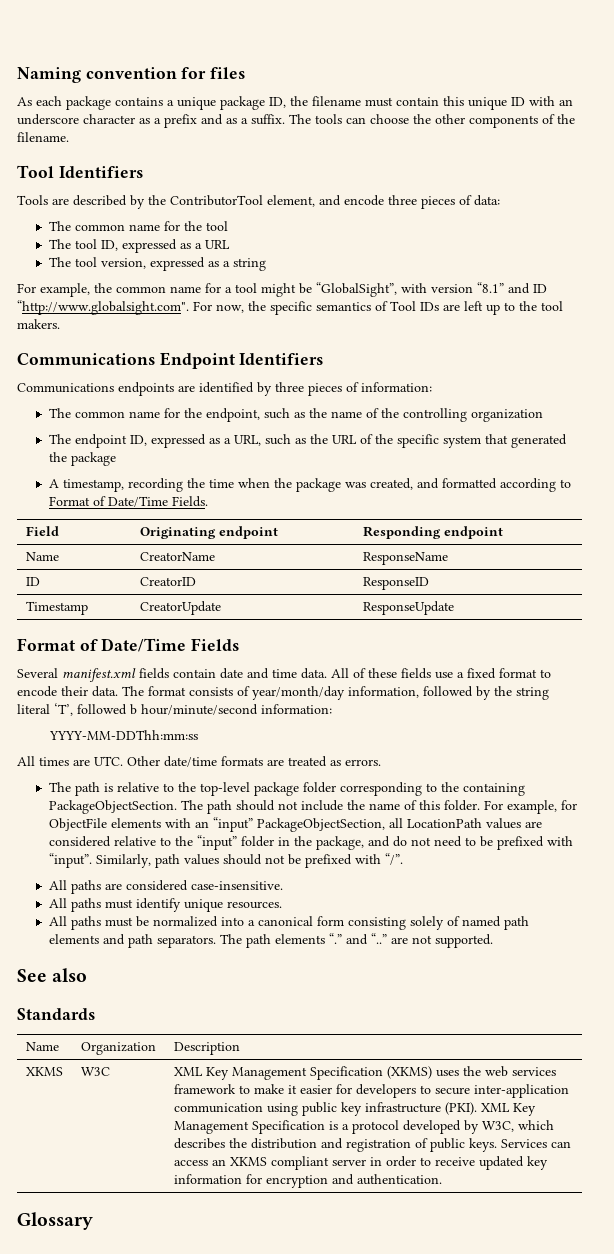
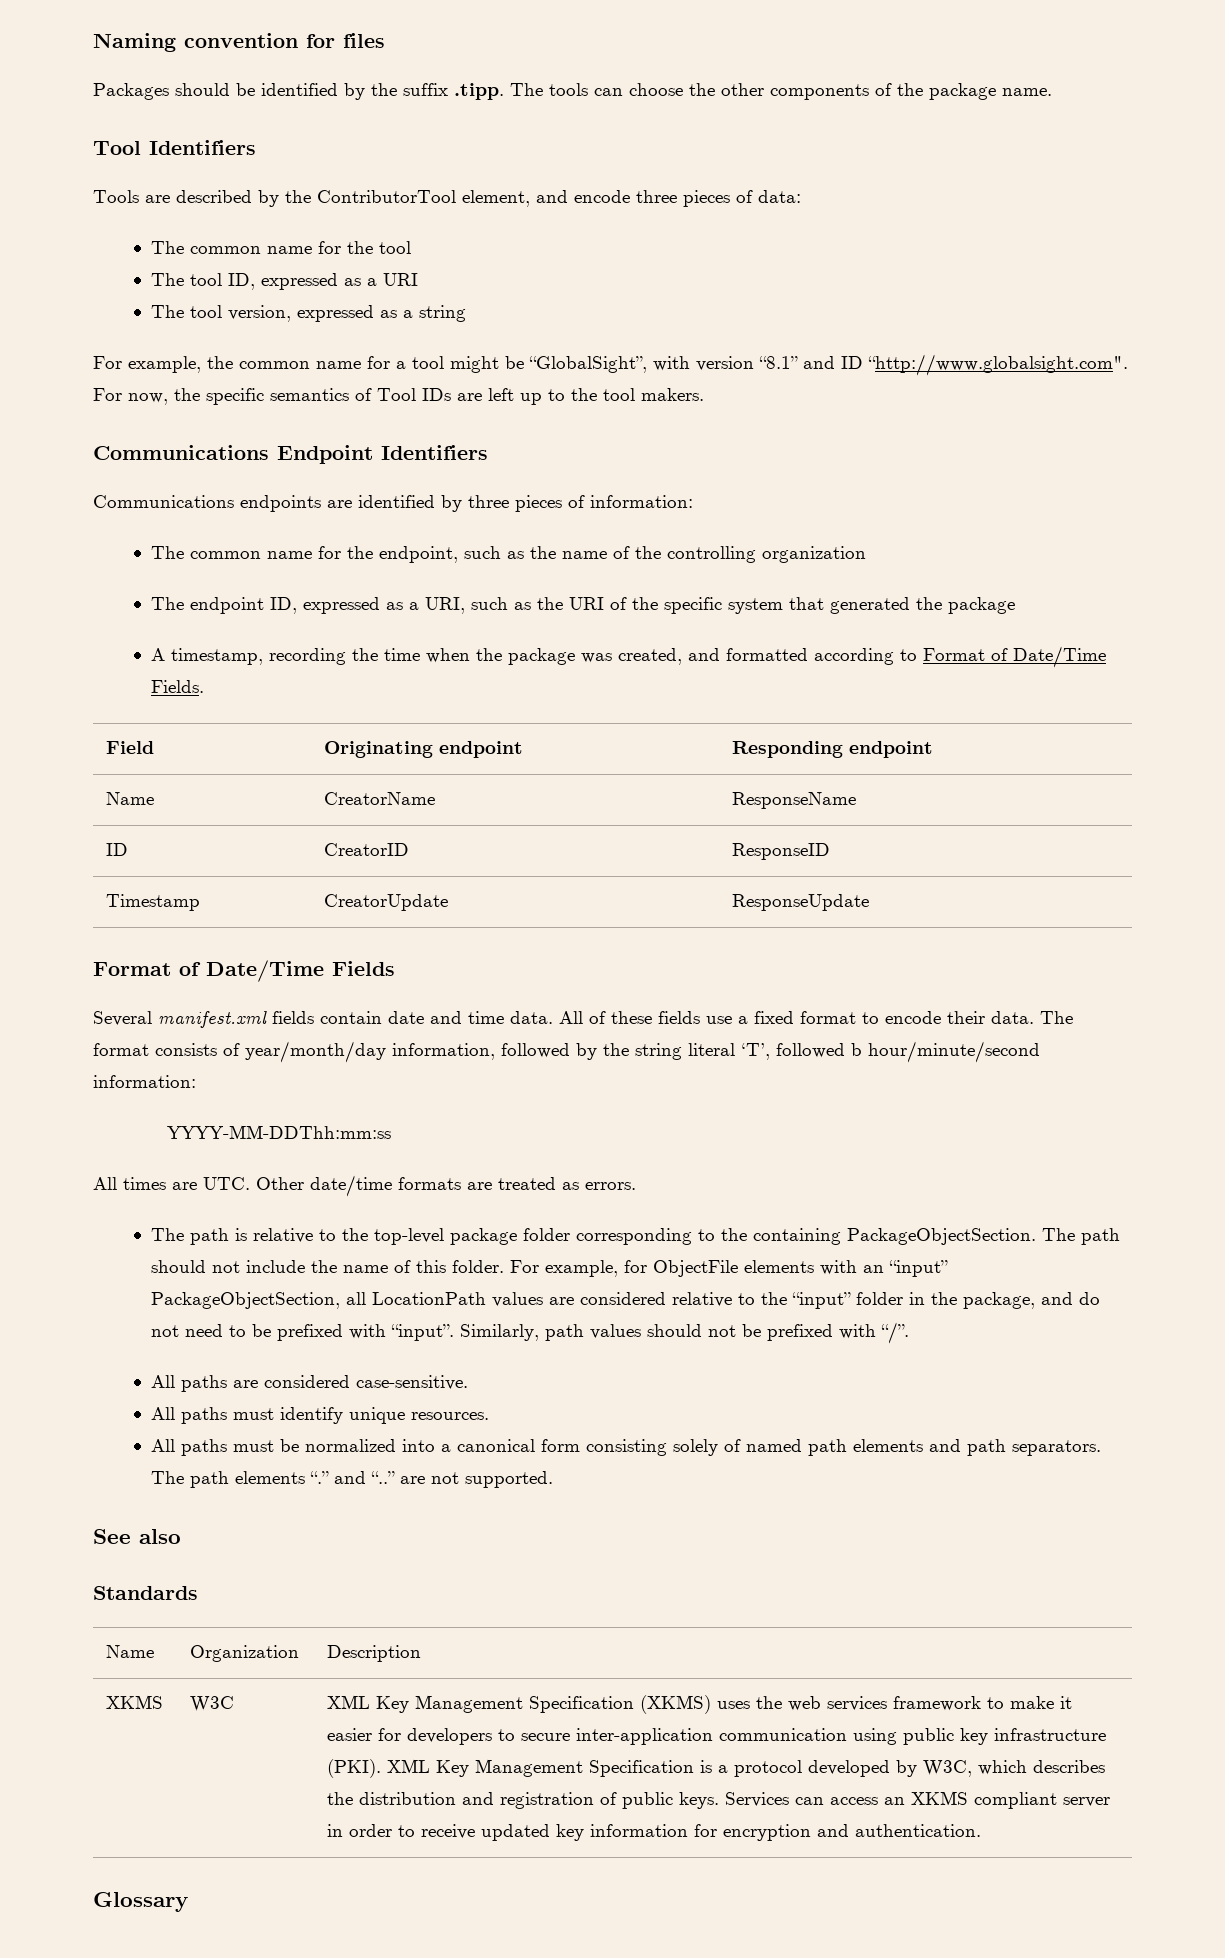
[17,96,573,110] [17,114,285,128] As each package contains a unique package ID, the filename must contain this unique ID with an underscore character as a prefix and as a suffix. -> [93,83,504,100] Packages should be identified by the suffix .tipp.
[17,132,69,142] filename. -> [929,83,1052,100] package name.
[204,240,230,249] URL -> [382,273,418,286] URI
[233,434,357,446] URL, such as the URL -> [424,597,604,614] URI, such as the URI
[190,881,283,890] case-insensitive. -> [355,1375,468,1390] case-sensitive.

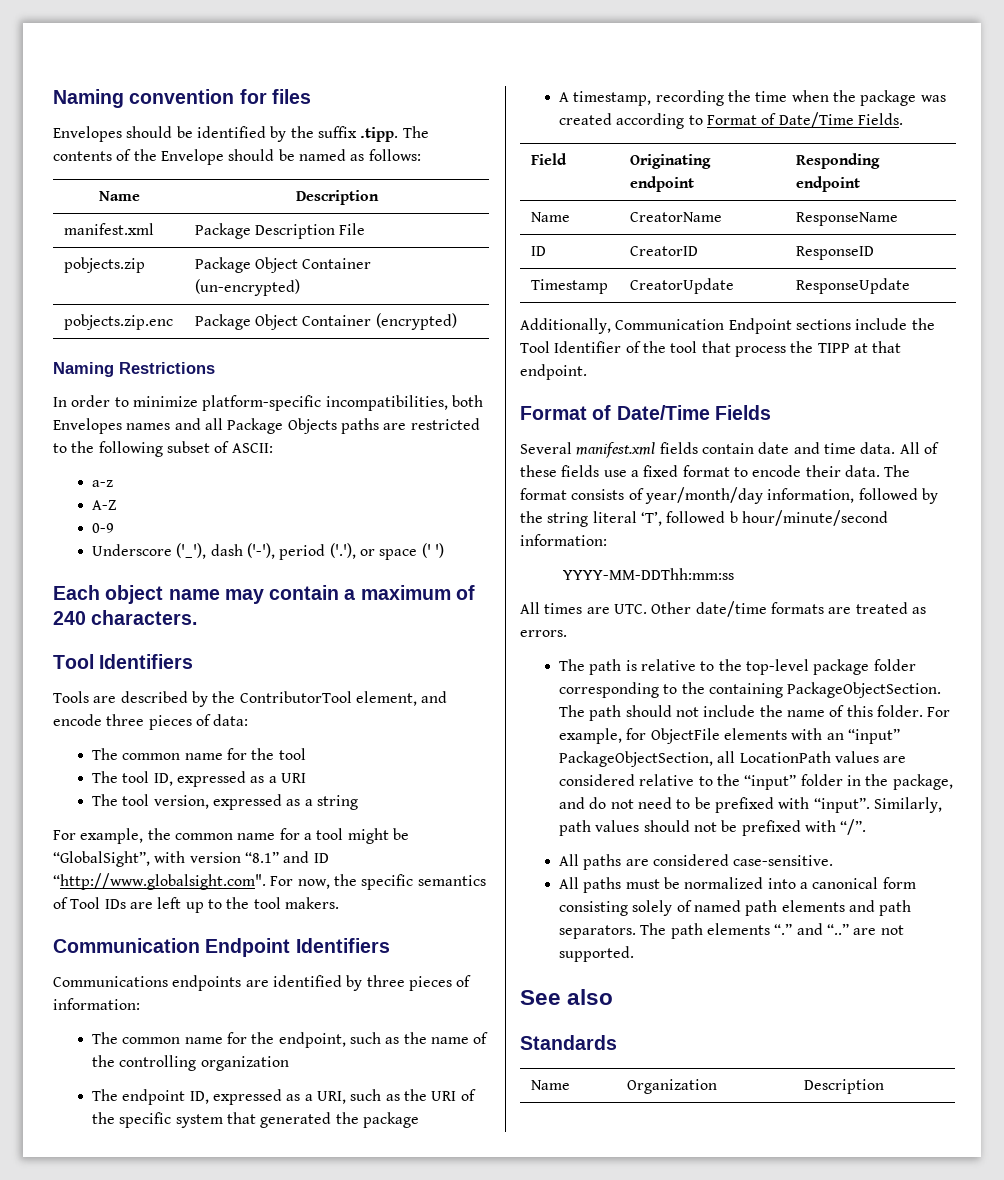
[93,83,169,100] Packages -> [53,126,122,142] Envelopes
[549,83,1052,100] tools can choose the other components of the package name. -> [53,149,421,165] [98,191,140,201] [295,190,379,205] [63,223,154,235] [194,223,366,239] [63,257,145,273] [194,257,372,273] [194,279,300,296] [63,314,173,330] [194,313,457,330] [53,362,215,377] [53,395,483,411] [53,418,480,434] [53,441,273,457] [92,480,114,487] [92,500,117,510] [92,523,115,533] [92,543,444,560] [53,585,475,604] [53,610,198,625] contents of the Envelope should be named as follows: // Name | Description // manifest.xml | Package Description File // pobjects.zip | Package Object Container (un-encrypted) // pobjects.zip.enc | Package Object Container (encrypted) // Naming Restrictions // In order to minimize platform-specific incompatibilities, both Envelopes names and all Package Objects paths are restricted to the following subset of ASCII: // a-z // A-Z // 0-9 // Underscore ('_'), dash ('-'), period ('.'), or space (' ') // Each object name may contain a maximum of 240 characters.
[93,445,269,460] Communications -> [53,938,200,953] Communication
[617,648,808,665] created, and formatted -> [559,113,613,125] created
(870, 902) none -> [520,318,935,334] [520,341,902,357] [520,364,587,380] // Additionally, Communication Endpoint sections include the Tool Identifier of the tool that process the TIPP at that endpoint.
[150,1407,489,1424] // All paths must identify unique resources. -> (834, 860) none
[106,1695,164,1709] [190,1696,235,1712] [327,1695,1073,1714] [327,1728,1107,1745] [327,1759,1106,1778] [327,1791,1111,1809] [327,1824,982,1841] [93,1892,188,1912] // XKMS | W3C | XML Key Management Specification (XKMS) uses the web services framework to make it easier for developers to secure inter-application communication using public key infrastructure (PKI). XML Key Management Specification is a protocol developed by W3C, which describes the distribution and registration of public keys. Services can access an XKMS compliant server in order to receive updated key information for encryption and authentication. // Glossary -> (884, 1086) none

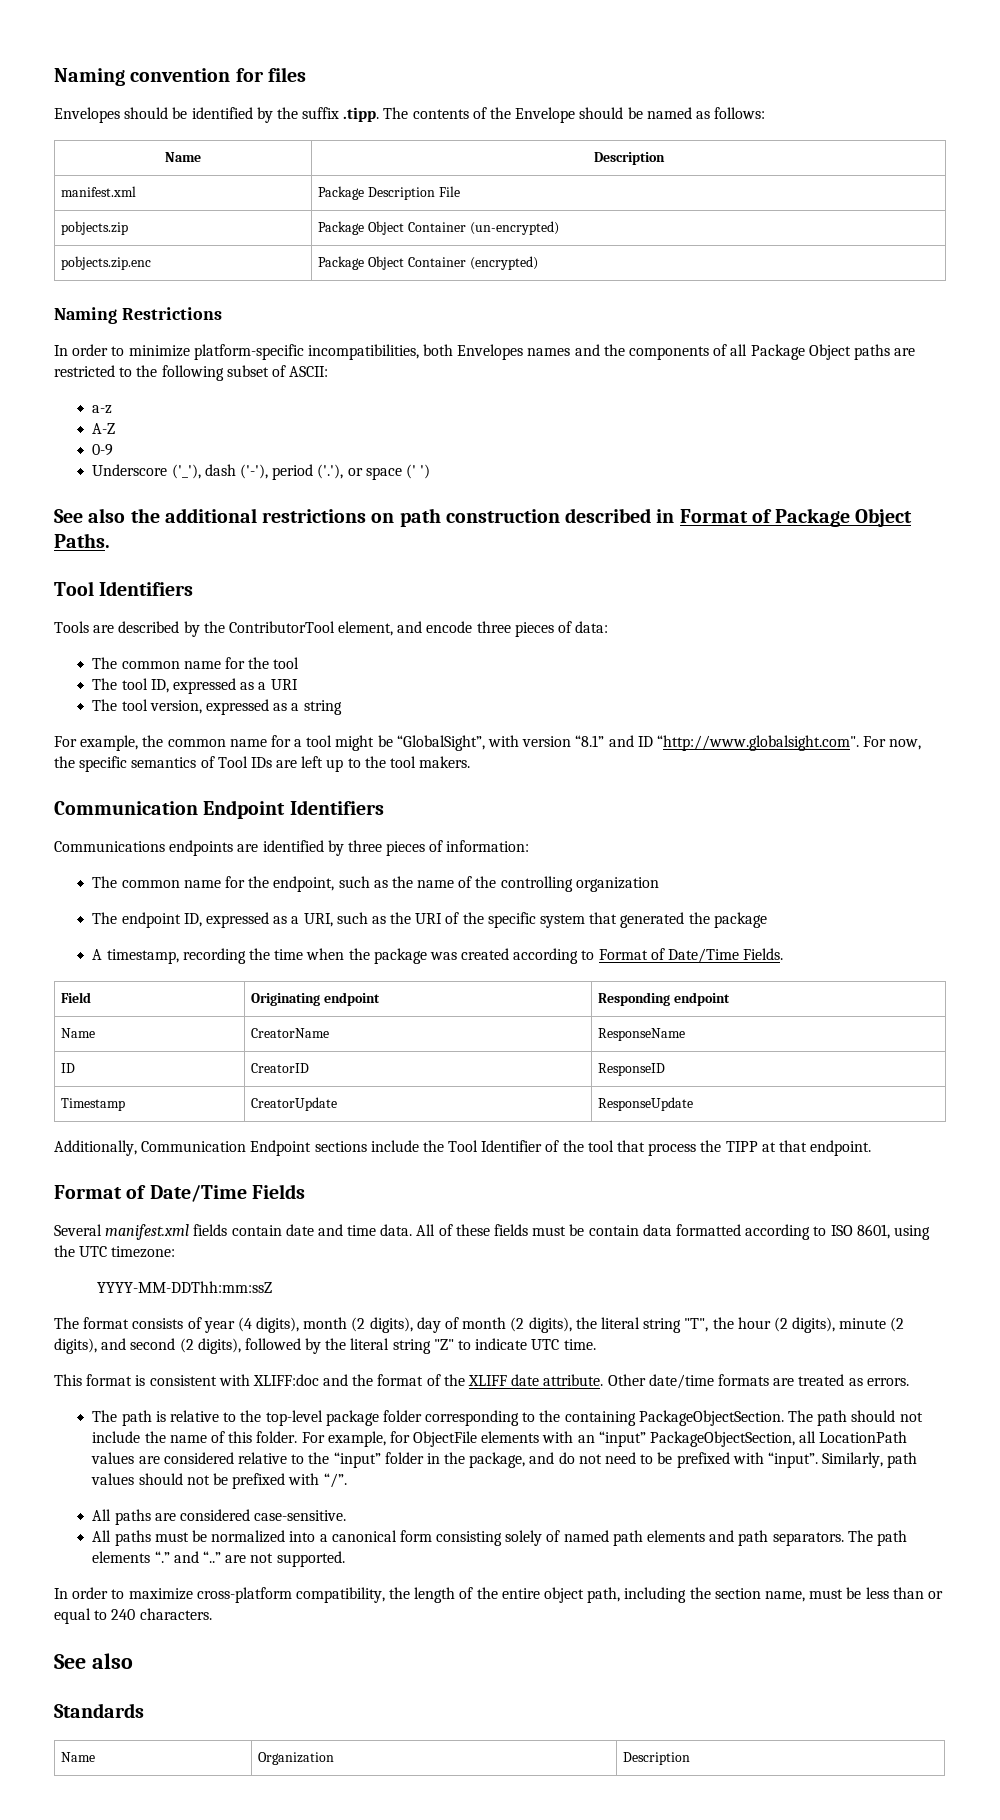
(201, 424) none -> [603,344,728,360] the components of
[287,418,337,434] Objects -> [808,344,851,360] Object
[53,585,475,604] [53,610,198,625] Each object name may contain a maximum of 240 characters. -> [54,508,913,527] [54,533,110,548] See also the additional restrictions on path construction described in Format of Package Object Paths.
[603,465,911,477] [520,487,938,504] [520,510,888,527] [520,534,607,546] [563,568,735,580] [520,602,647,614] use a fixed format to encode their data. The format consists of year/month/day information, followed by the string literal ‘T’, followed b hour/minute/second information: // YYYY-MM-DDThh:mm:ss // All times are UTC. -> [532,1224,930,1240] [54,1245,176,1258] [96,1281,272,1293] [54,1317,905,1333] [54,1338,596,1354] [54,1374,604,1386] must be contain data formatted according to ISO 8601, using the UTC timezone: // YYYY-MM-DDThh:mm:ssZ // The format consists of year (4 digits), month (2 digits), day of month (2 digits), the literal string "T", the hour (2 digits), minute (2 digits), and second (2 digits), followed by the literal string "Z" to indicate UTC time. // This format is consistent with XLIFF:doc and the format of the XLIFF date attribute.
(635, 954) none -> [54,1587,943,1603] [54,1608,212,1624] // In order to maximize cross-platform compatibility, the length of the entire object path, including the section name, must be less than or equal to 240 characters.

